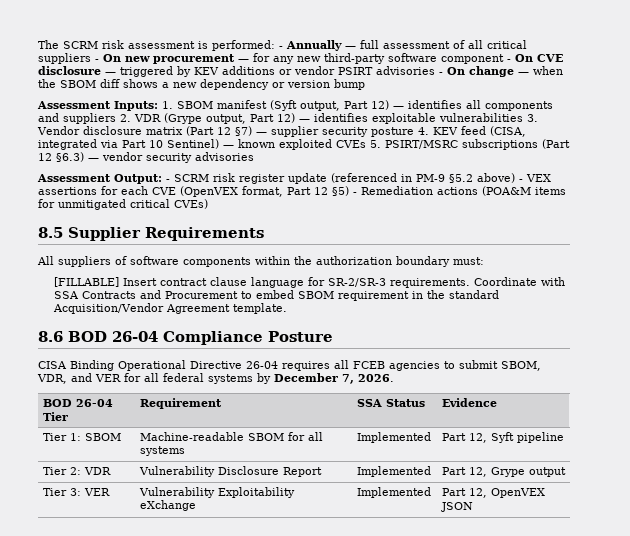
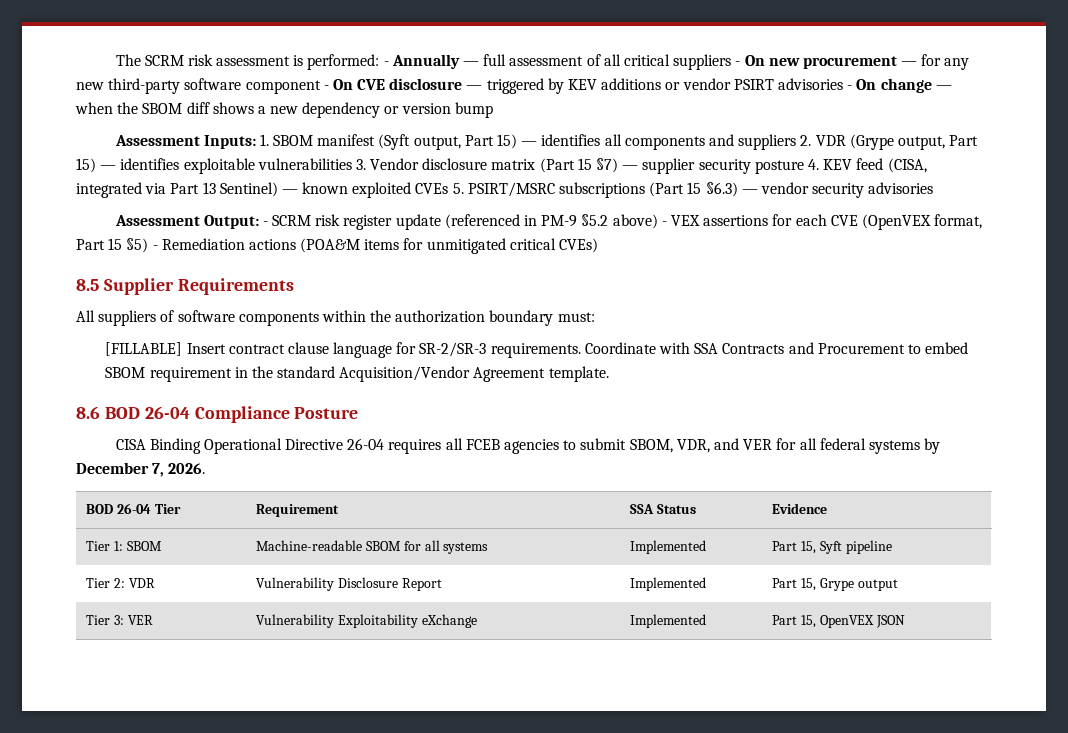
[371,100,389,110] 12) -> [497,134,518,149] 15)
[277,113,295,123] 12) -> [76,158,96,173] 15)
[217,127,231,135] 12 -> [577,158,592,170] 15
[149,140,163,148] 10 -> [202,182,216,194] 13
[38,153,52,161] 12 -> [687,182,702,194] 15
[314,187,328,195] 12 -> [108,238,123,250] 15
[468,433,487,443] 12, -> [801,541,817,554] 15,
[468,467,487,477] 12, -> [801,578,817,591] 15,
[468,488,487,498] 12, -> [801,615,817,628] 15,

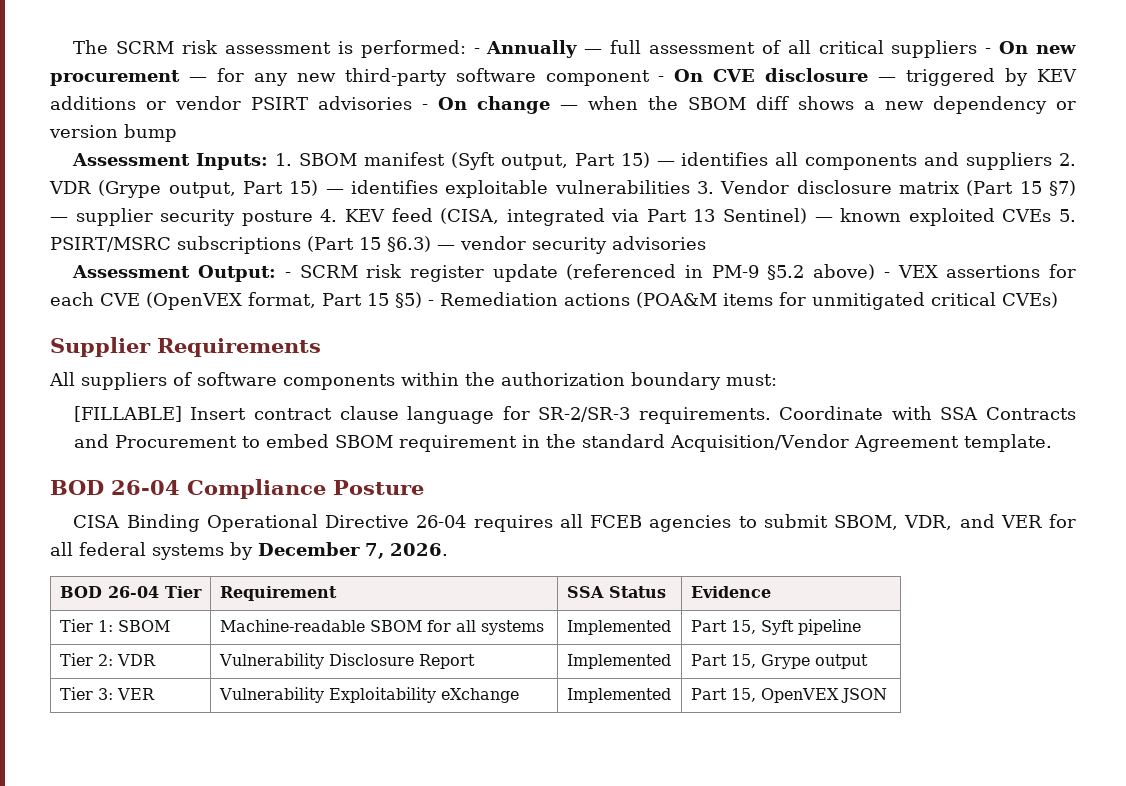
[76,279,99,291] 8.5 -> (1058, 300) none
[76,406,100,419] 8.6 -> (1052, 443) none

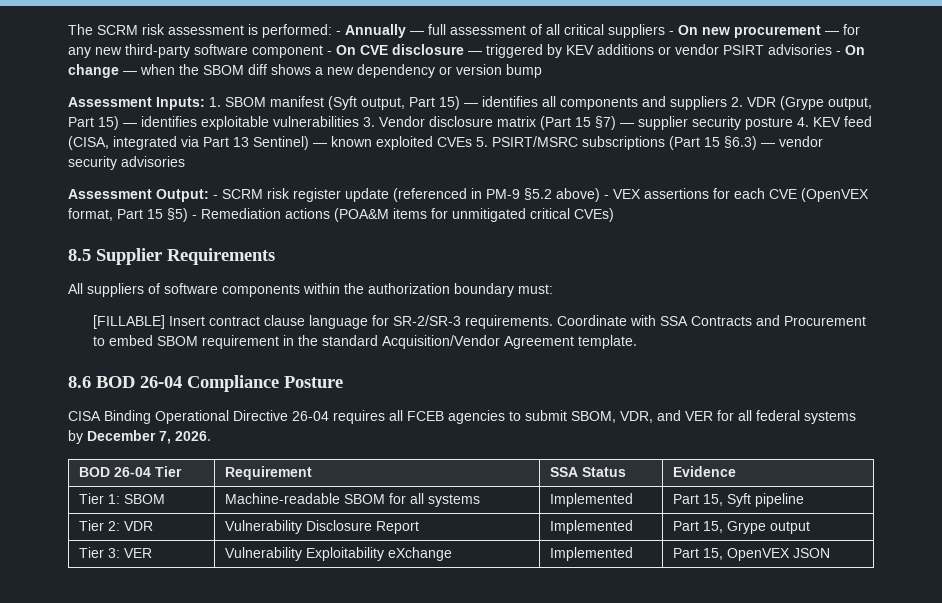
(1058, 300) none -> [68,249,91,261] 8.5
(1052, 443) none -> [68,376,91,388] 8.6

